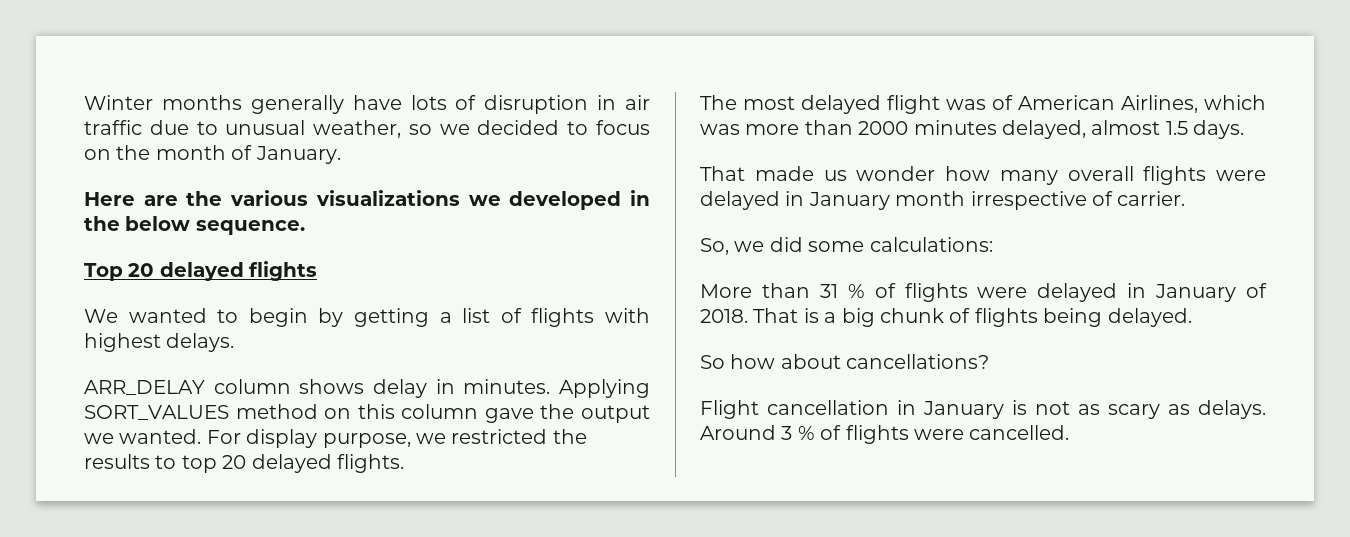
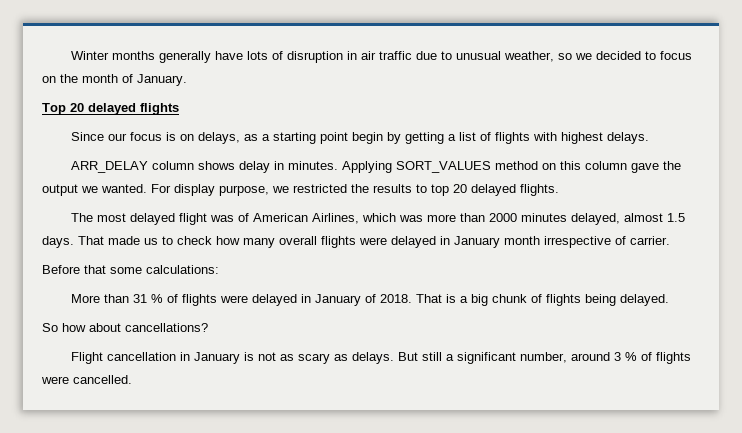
[84,190,650,210] [84,216,305,235] [84,261,318,281] [84,308,239,323] Here are the various visualizations we developed in the below sequence. // Top 20 delayed flights // We wanted to -> [42,103,179,115] [70,132,348,144] Top 20 delayed flights // Since our focus is on delays, as a starting point
(1245, 129) // -> (74, 242) none
[856,166,936,181] wonder -> [162,236,212,245] to check
[700,237,803,255] So, we did -> [42,265,106,274] Before that
[700,425,776,440] Around -> [397,352,610,364] But still a significant number, around

